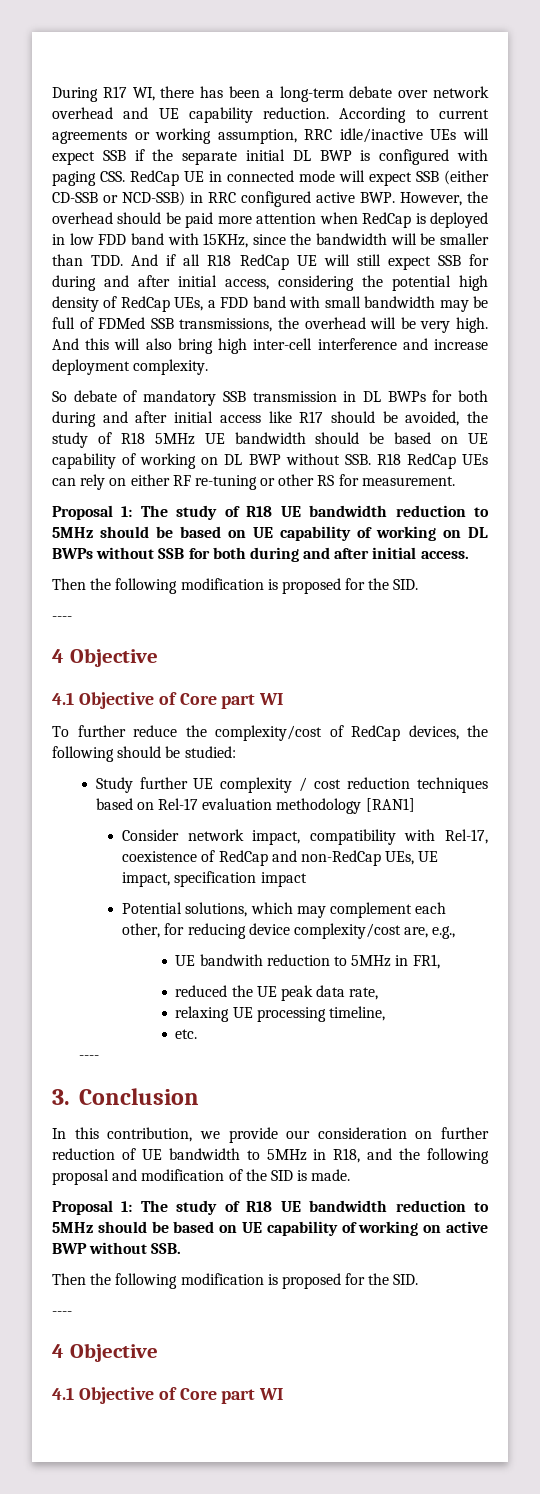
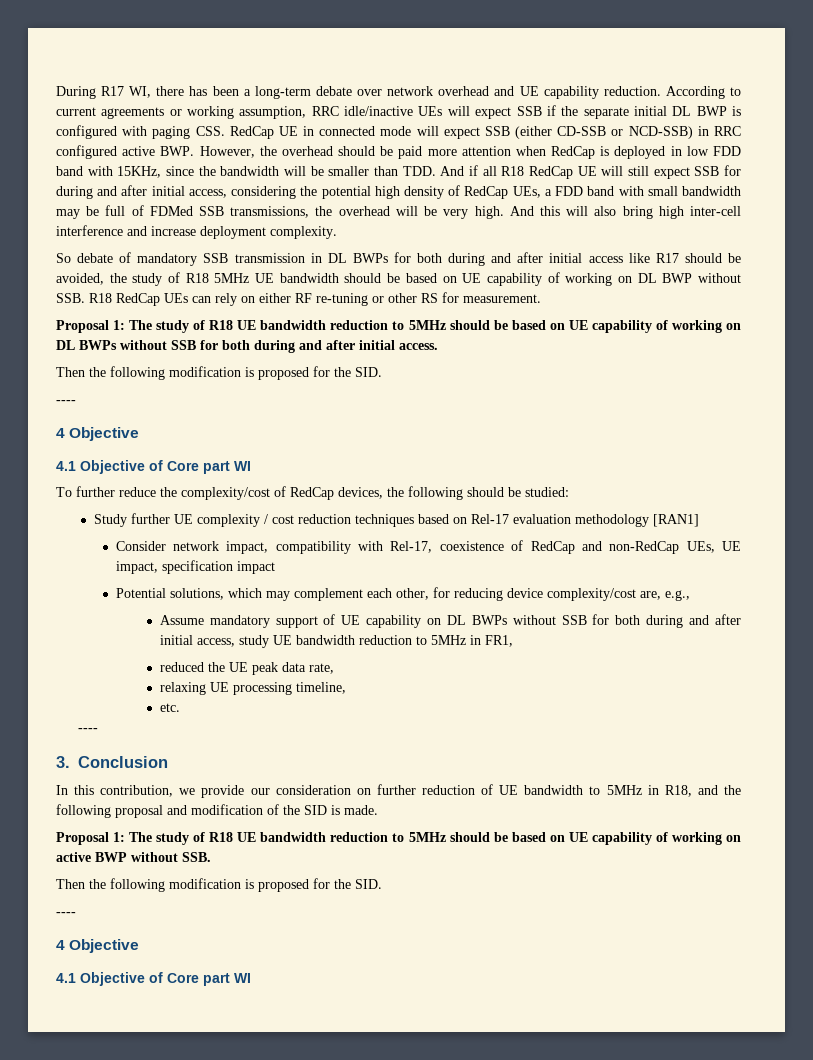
[175,954,263,966] UE bandwith -> [159,614,741,628] [159,635,355,648] Assume mandatory support of UE capability on DL BWPs without SSB for both during and after initial access, study UE bandwidth

